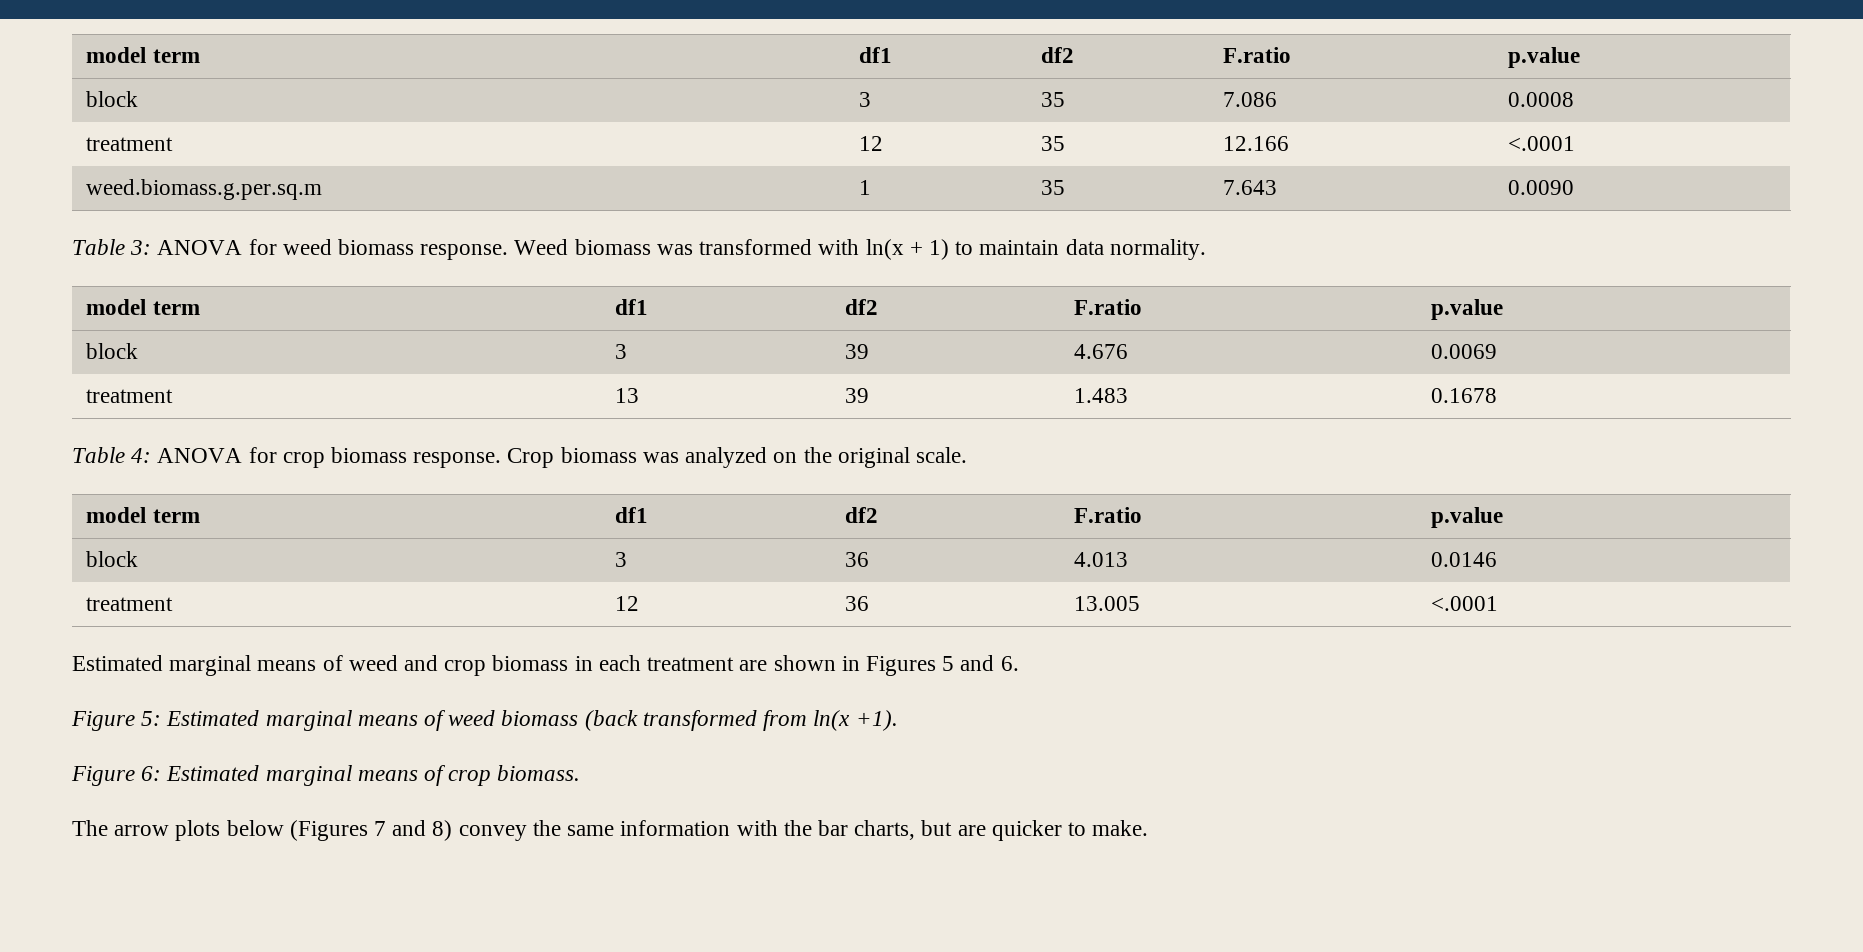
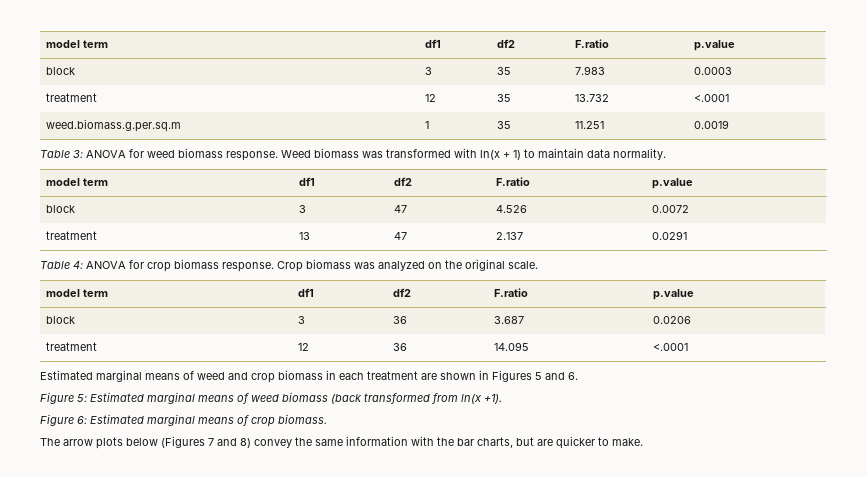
[1223,92,1278,107] [1508,92,1575,107] 7.086 | 0.0008 -> [574,66,605,75] [693,67,732,75] 7.983 | 0.0003
[1223,136,1290,151] 12.166 -> [574,94,609,102] 13.732
[1223,180,1278,195] [1508,180,1575,195] 7.643 | 0.0090 -> [574,121,604,129] [693,120,729,129] 11.251 | 0.0019
[845,344,870,359] [1074,344,1129,359] [1431,344,1498,359] 39 | 4.676 | 0.0069 -> [393,205,407,213] [495,205,527,213] [651,205,689,213] 47 | 4.526 | 0.0072
[845,388,870,403] [1074,388,1129,403] [1431,388,1498,403] 39 | 1.483 | 0.1678 -> [393,232,407,240] [495,232,523,240] [651,231,687,240] 47 | 2.137 | 0.0291
[1074,552,1129,567] [1431,552,1498,567] 4.013 | 0.0146 -> [493,316,524,324] [652,316,691,324] 3.687 | 0.0206
[1074,596,1141,611] 13.005 -> [493,342,529,351] 14.095

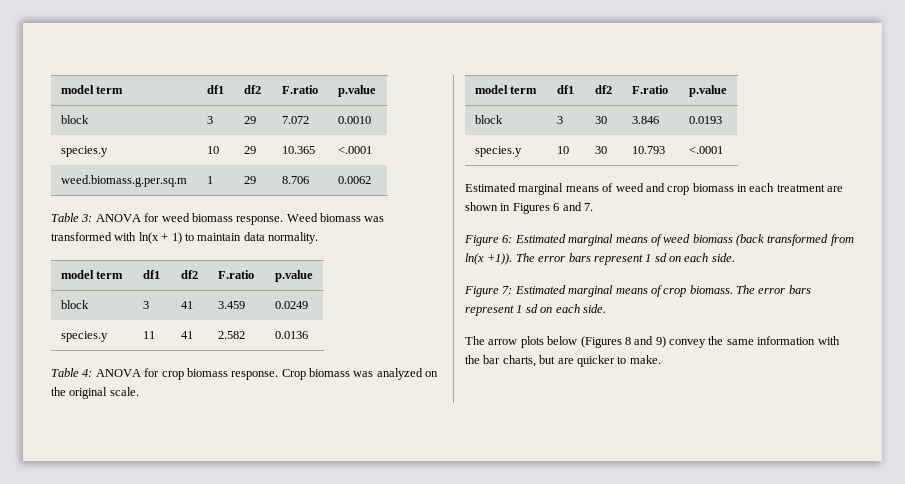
[45,40,108,48] [424,39,441,48] [496,39,515,48] [574,39,609,48] [693,40,735,51] [45,67,75,75] [424,67,432,75] [496,67,511,75] [574,66,605,75] [693,67,732,75] [45,93,97,102] [424,94,436,102] [496,94,511,102] [574,94,609,102] model term | df1 | df2 | F.ratio | p.value // block | 3 | 35 | 7.983 | 0.0003 // treatment | 12 | 35 | 13.732 -> [60,85,124,94] [206,85,224,94] [243,85,261,94] [281,85,318,94] [337,85,376,97] [60,115,89,124] [206,116,213,124] [243,116,256,124] [281,116,309,124] [337,116,371,124] [60,146,108,157] [206,146,219,154] [243,146,256,154] [281,146,315,154] model term | df1 | df2 | F.ratio | p.value // block | 3 | 29 | 7.072 | 0.0010 // species.y | 10 | 29 | 10.365
[496,121,511,129] [574,121,604,129] [693,120,729,129] 35 | 11.251 | 0.0019 -> [243,176,256,184] [281,176,309,184] [337,176,371,184] 29 | 8.706 | 0.0062
[393,205,407,213] [495,205,527,213] [651,205,689,213] [45,231,97,240] [298,232,310,240] [393,232,407,240] [495,232,523,240] [651,231,687,240] 47 | 4.526 | 0.0072 // treatment | 13 | 47 | 2.137 | 0.0291 -> [180,301,193,309] [217,301,245,309] [274,301,308,309] [60,331,108,342] [142,331,155,339] [180,331,193,339] [217,331,245,339] [274,331,308,339] 41 | 3.459 | 0.0249 // species.y | 11 | 41 | 2.582 | 0.0136
[392,316,407,324] [493,316,524,324] [652,316,691,324] [45,342,97,351] [297,343,309,351] [392,343,407,351] [493,342,529,351] 36 | 3.687 | 0.0206 // treatment | 12 | 36 | 14.095 -> [594,116,607,124] [631,116,659,124] [688,116,722,124] [474,146,522,157] [556,146,569,154] [594,146,607,154] [631,146,665,154] 30 | 3.846 | 0.0193 // species.y | 10 | 30 | 10.793
[535,372,578,380] [40,392,87,404] 5 and 6. // Figure 5: -> [553,202,593,211] [464,235,513,246] 6 and 7. // Figure 6:
[484,394,502,404] [40,414,87,426] +1). // Figure 6: -> [487,253,735,265] [464,286,513,297] +1)). The error bars represent 1 sd on each side. // Figure 7:
(327, 419) none -> [736,285,811,294] [465,304,606,316] The error bars represent 1 sd on each side.
[208,438,251,448] 7 and 8) -> [624,336,666,348] 8 and 9)

